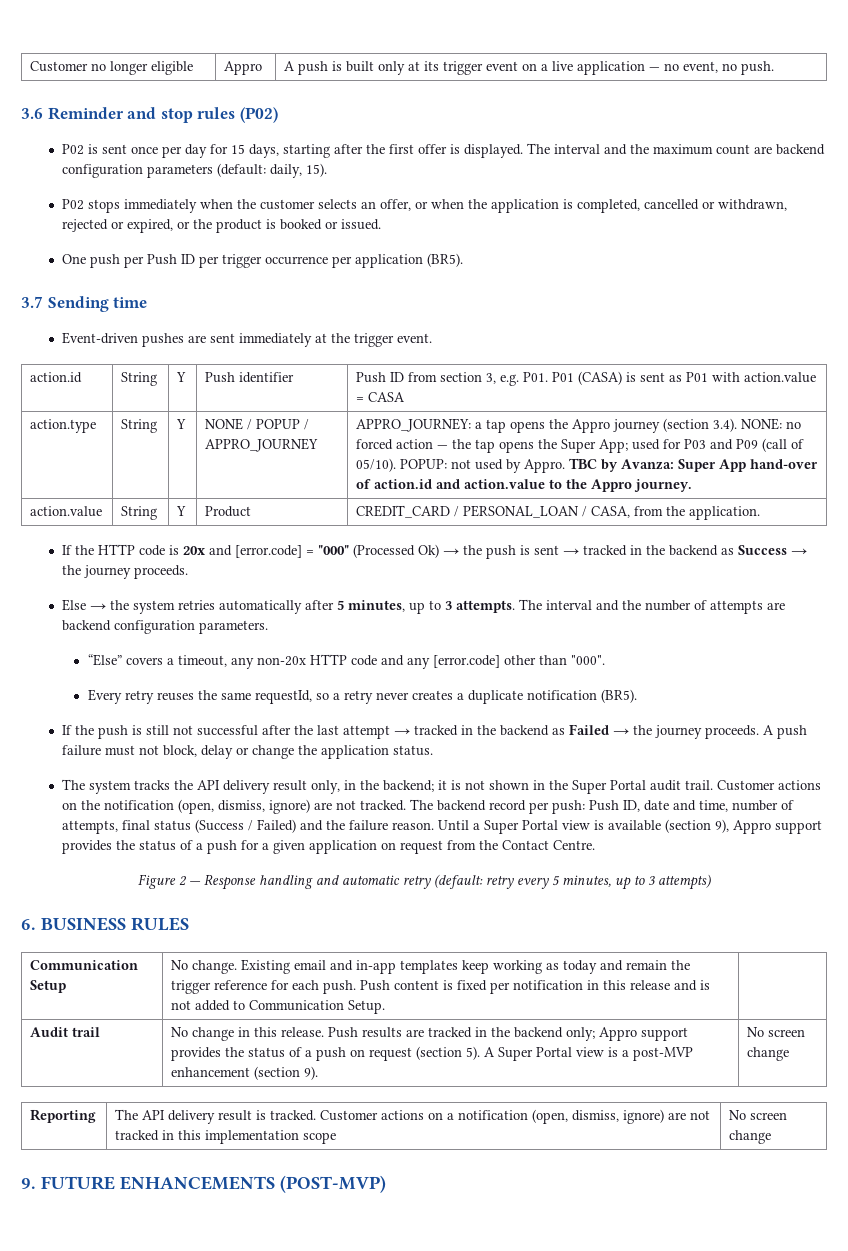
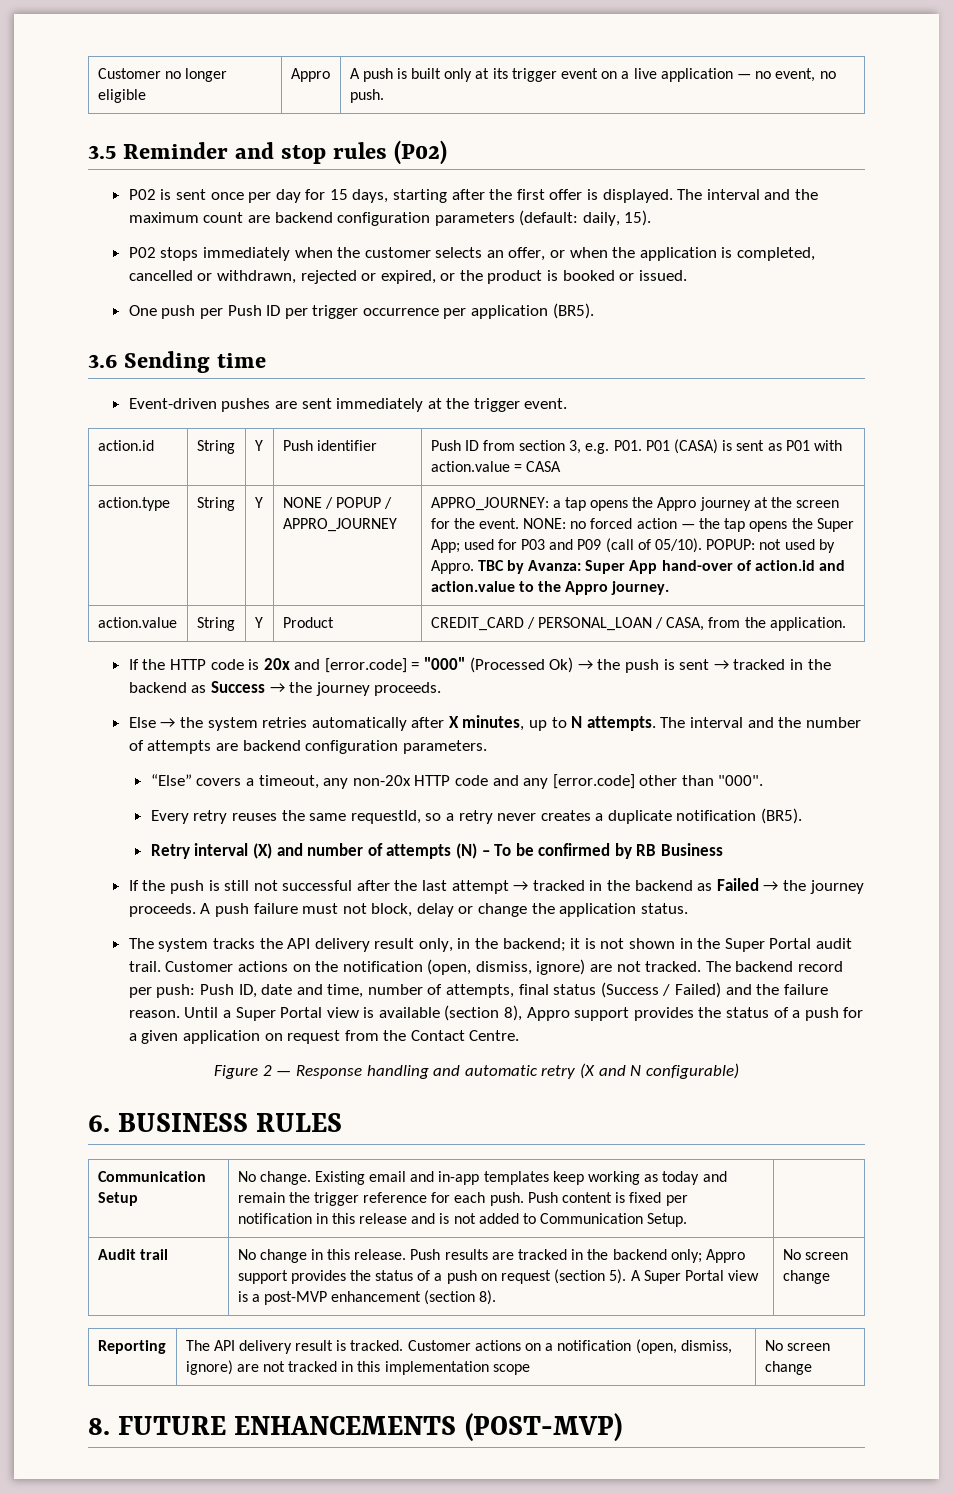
[21,108,43,119] 3.6 -> [88,145,116,159] 3.5
[21,296,43,308] 3.7 -> [88,354,117,368] 3.6
[663,418,738,432] (section 3.4). -> [753,497,840,508] [430,518,519,529] at the screen for the event.
[337,600,453,614] 5 minutes, up to 3 -> [448,715,583,731] X minutes, up to N
(637, 696) none -> [150,843,724,859] // Retry interval (X) and number of attempts (N) – To be confirmed by RB Business
[715,819,730,833] 9), -> [504,1005,523,1021] 8),
[433,874,711,890] (default: retry every 5 minutes, up to 3 attempts) -> [579,1063,739,1079] (X and N configurable)
[304,1066,319,1080] 9). -> [479,1290,497,1305] 8).
[21,1178,36,1189] 9. -> [88,1418,110,1435] 8.

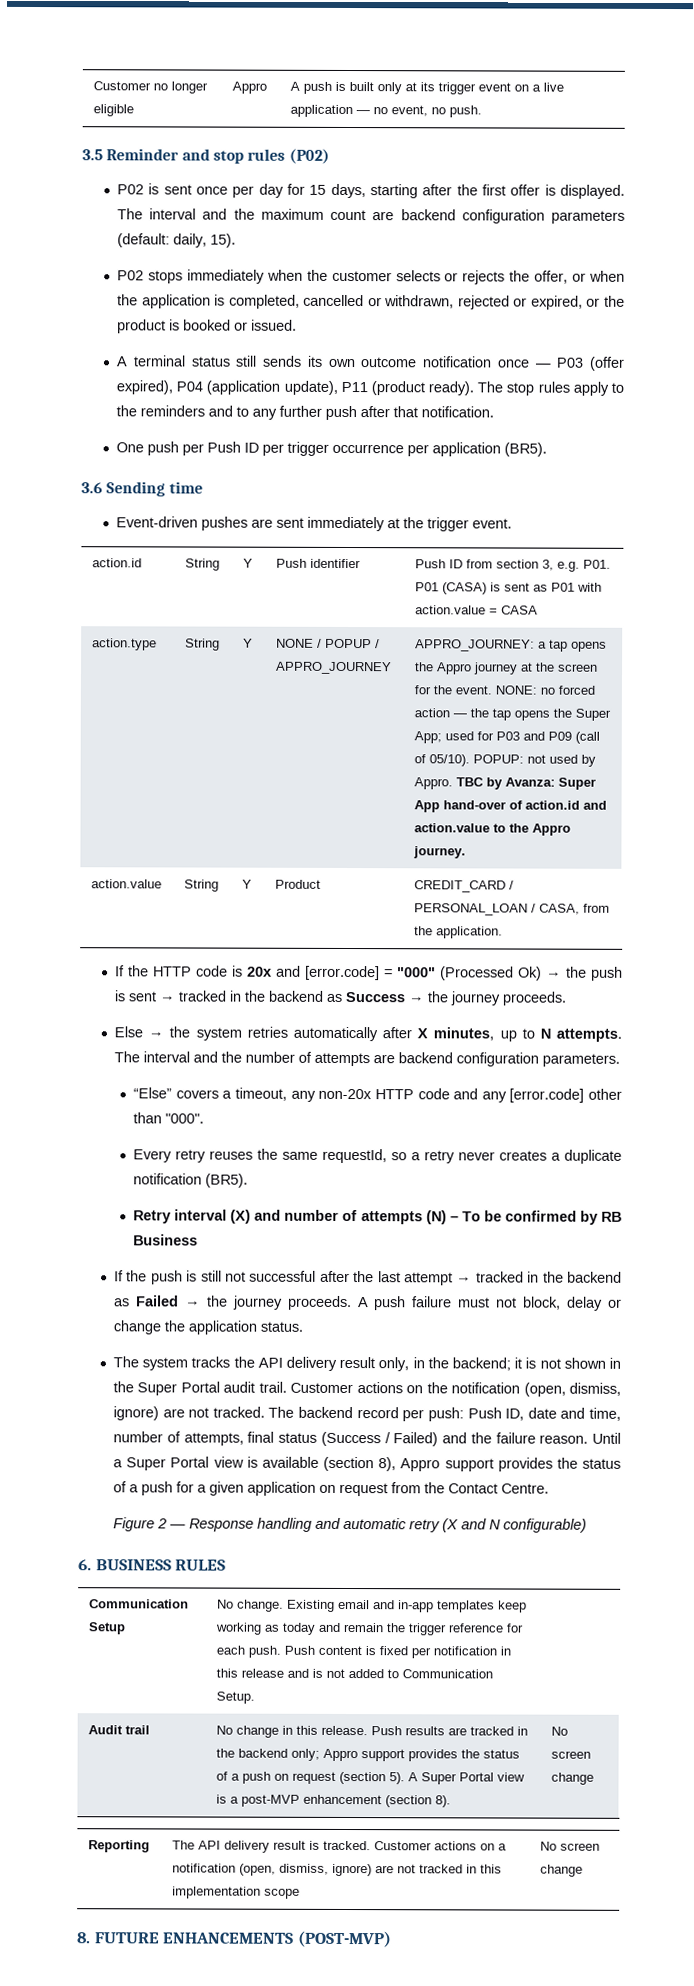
[486,250,504,258] an -> [444,270,531,285] or rejects the
(687, 275) none -> [116,355,624,371] [116,380,624,396] [116,405,495,421] // A terminal status still sends its own outcome notification once — P03 (offer expired), P04 (application update), P11 (product ready). The stop rules apply to the reminders and to any further push after that notification.

